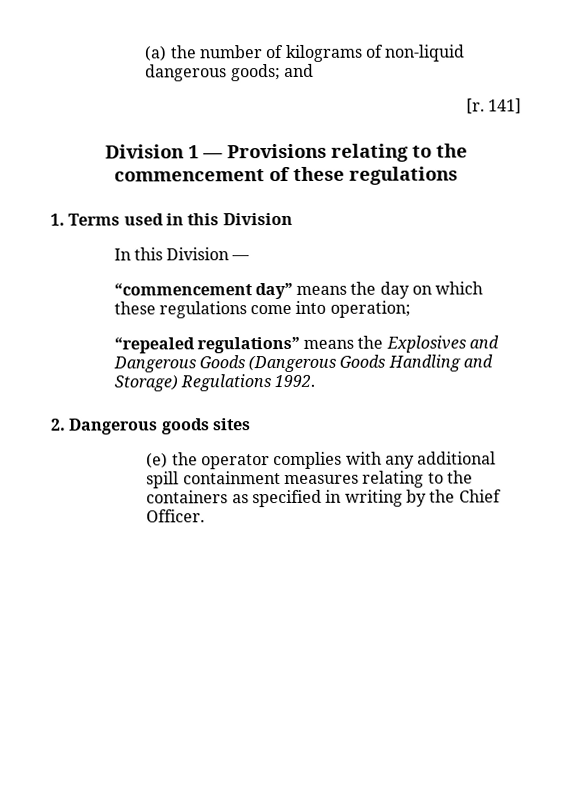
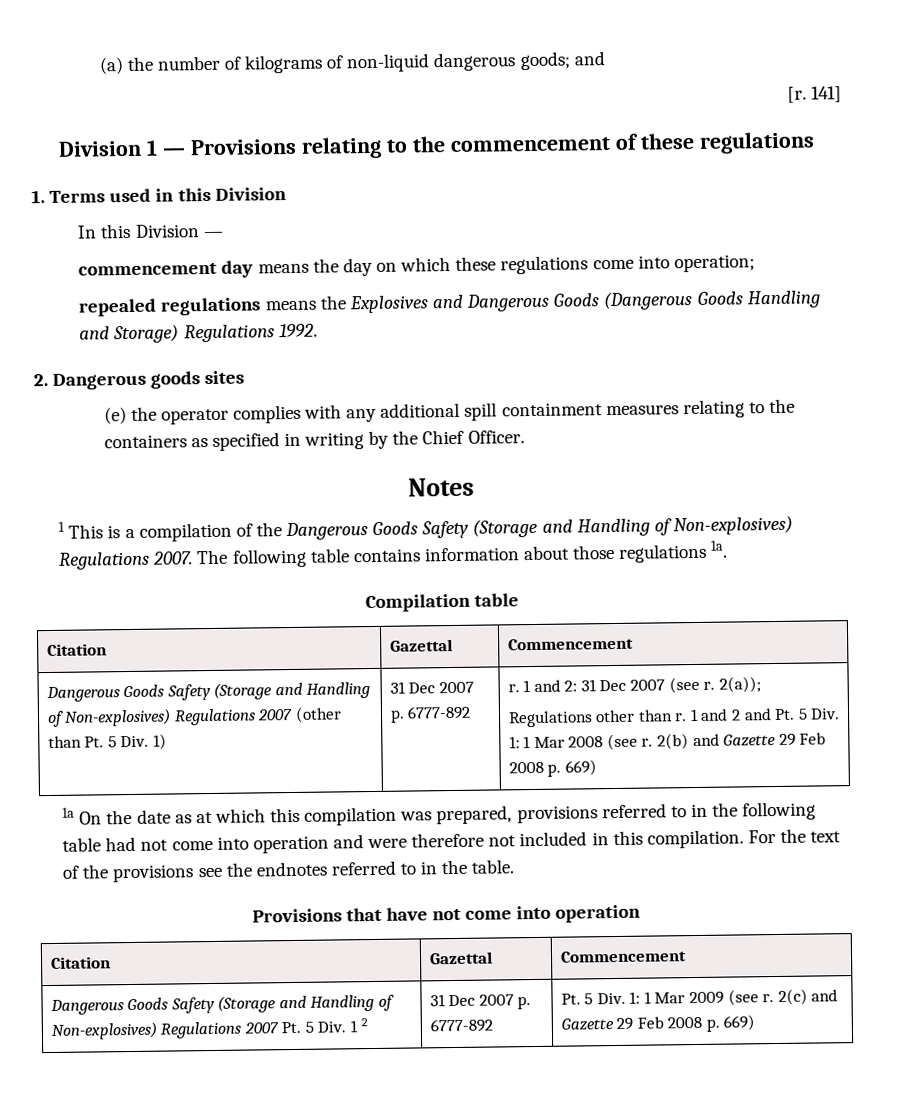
[113,282,293,300] “commencement day” -> [78,260,254,278] commencement day
[113,336,300,354] “repealed regulations” -> [78,297,262,317] repealed regulations
(206, 516) none -> [407,477,475,497] [58,515,793,542] [58,540,729,570] [364,593,520,613] [46,643,107,657] [389,638,453,652] [507,637,634,651] [45,682,371,703] [46,706,342,728] [47,733,167,750] [389,681,474,694] [389,705,472,723] [507,676,761,694] [507,708,841,728] [508,732,827,751] [508,759,597,777] [62,801,817,826] [62,828,842,854] [62,859,515,883] [251,904,642,923] [49,956,111,970] [428,951,493,965] [559,950,687,963] [49,994,395,1016] [50,1018,368,1041] [429,994,532,1010] [429,1018,493,1033] [560,988,839,1006] [560,1014,756,1032] // Notes // 1 This is a compilation of the Dangerous Goods Safety (Storage and Handling of Non-explosives) Regulations 2007. The following table contains information about those regulations 1a. // Compilation table // Citation | Gazettal | Commencement // Dangerous Goods Safety (Storage and Handling of Non-explosives) Regulations 2007 (other than Pt. 5 Div. 1) | 31 Dec 2007 p. 6777-892 | r. 1 and 2: 31 Dec 2007 (see r. 2(a)); // Regulations other than r. 1 and 2 and Pt. 5 Div. 1: 1 Mar 2008 (see r. 2(b) and Gazette 29 Feb 2008 p. 669) // 1a On the date as at which this compilation was prepared, provisions referred to in the following table had not come into operation and were therefore not included in this compilation. For the text of the provisions see the endnotes referred to in the table. // Provisions that have not come into operation // Citation | Gazettal | Commencement // Dangerous Goods Safety (Storage and Handling of Non-explosives) Regulations 2007 Pt. 5 Div. 1 2 | 31 Dec 2007 p. 6777-892 | Pt. 5 Div. 1: 1 Mar 2009 (see r. 2(c) and Gazette 29 Feb 2008 p. 669)

